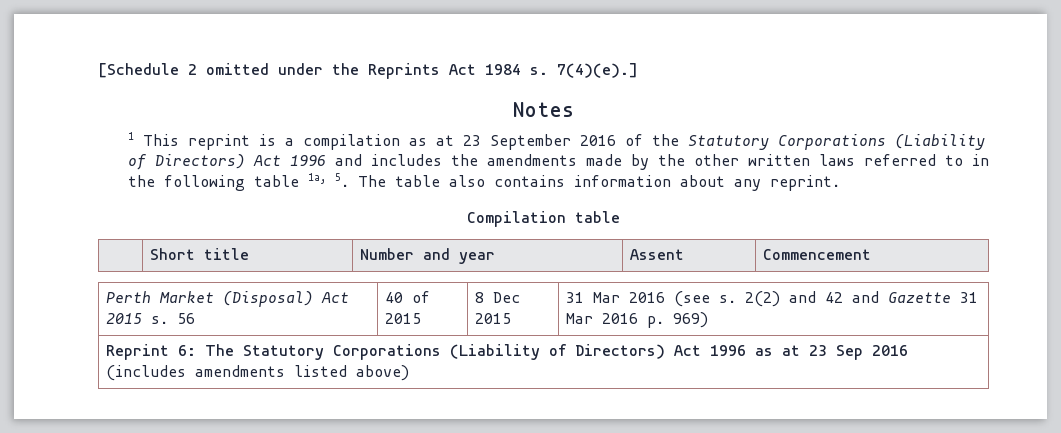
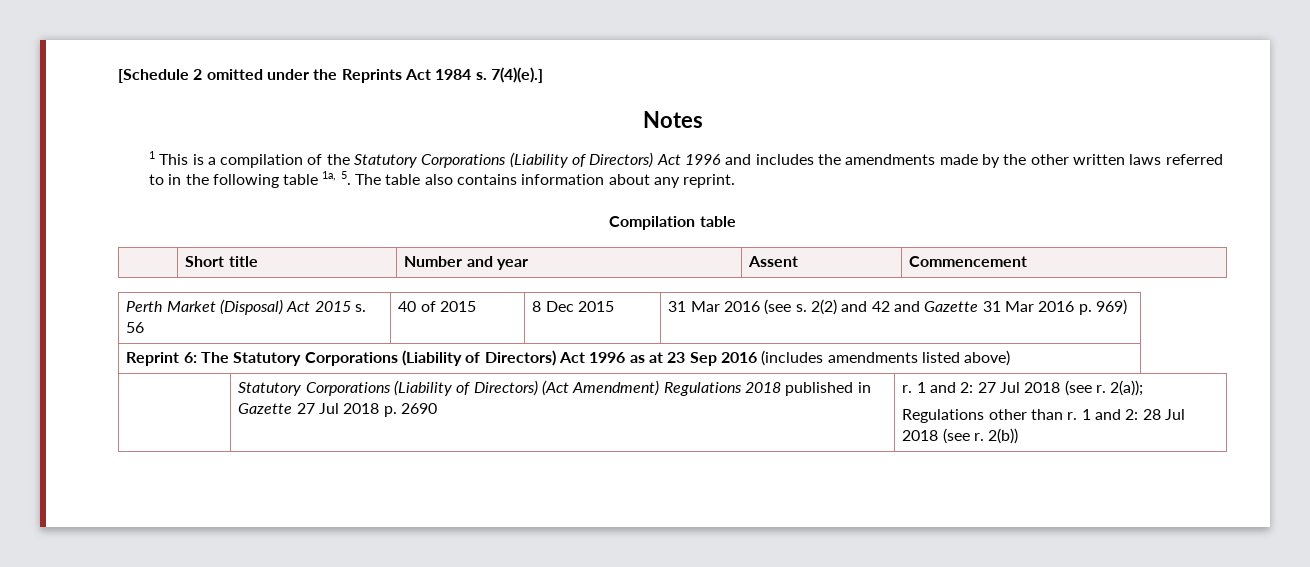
[187,134,250,150] reprint -> (189, 159) none
[408,134,616,150] as at 23 September 2016 -> (304, 161) none
(409, 373) none -> [238,380,871,396] [238,403,438,417] [902,380,1144,396] [902,409,1186,423] [902,428,1019,444] // | Statutory Corporations (Liability of Directors) (Act Amendment) Regulations 2018 published in Gazette 27 Jul 2018 p. 2690 | r. 1 and 2: 27 Jul 2018 (see r. 2(a)); // Regulations other than r. 1 and 2: 28 Jul 2018 (see r. 2(b))

